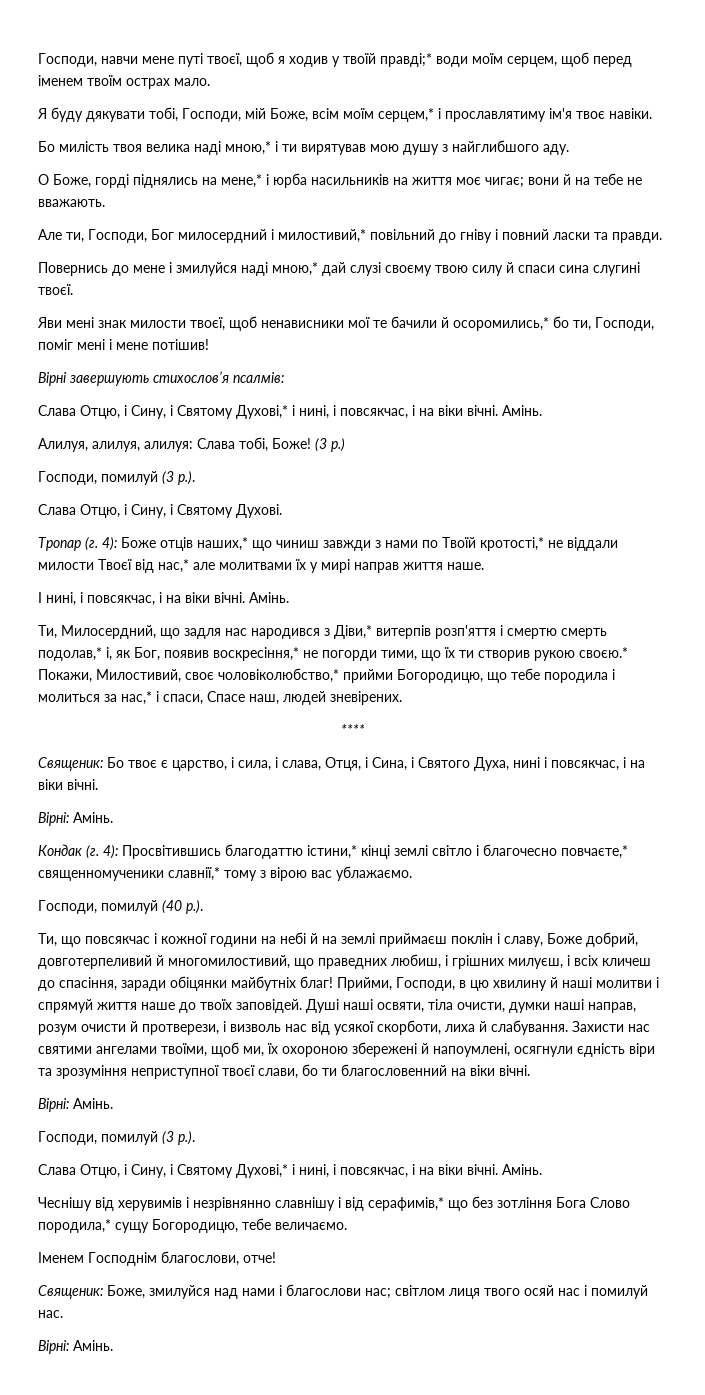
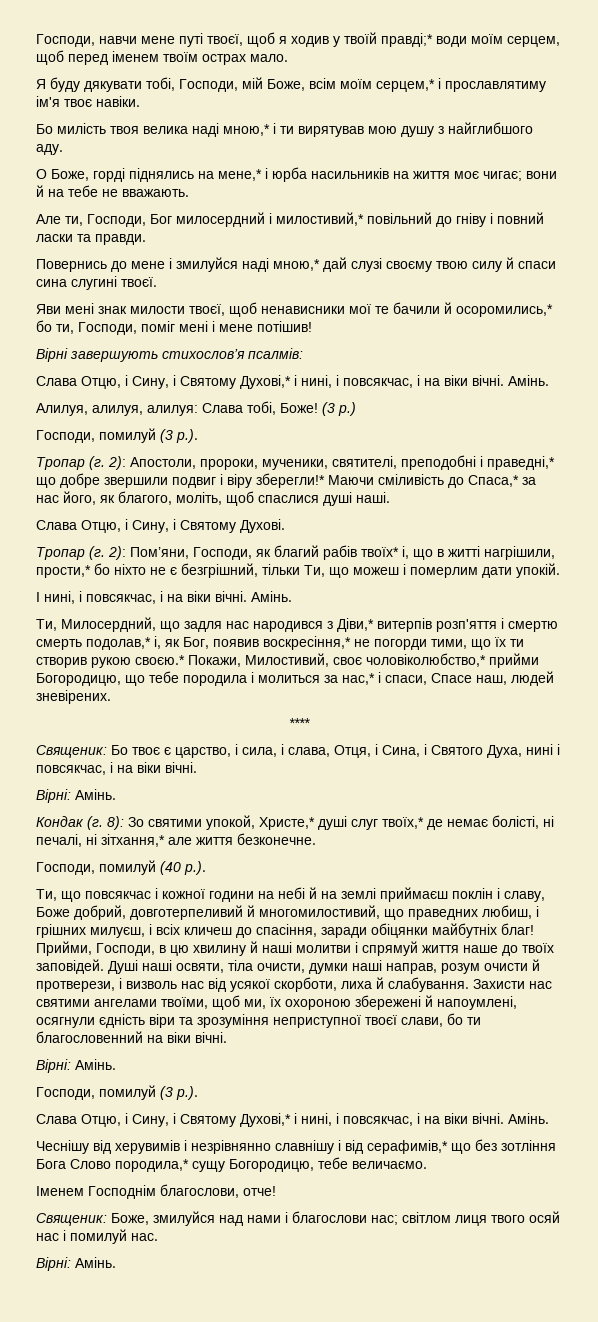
(195, 478) none -> [36,455,555,470] [36,473,536,488] [36,491,390,506] // Тропар (г. 2): Апостоли, пророки, мученики, святителі, преподобні і праведні,* що добре звершили подвиг і віру зберегли!* Маючи сміливість до Спаса,* за нас його, як благого, моліть, щоб спаслися душі наші.
[102,537,618,551] [38,559,484,573] 4): Боже отців наших,* що чиниш завжди з нами по Твоїй кротості,* не віддали милости Твоєї від нас,* але молитвами їх у мирі направ життя наше. -> [108,545,555,560] [36,563,560,578] 2): Пом’яни, Господи, як благий рабів твоїх* і, що в житті нагрішили, прости,* бо ніхто не є безгрішний, тільки Ти, що можеш і померлим дати упокій.
[103,844,628,859] [38,866,412,881] 4): Просвітившись благодаттю істини,* кінці землі світло і благочесно повчаєте,* священномученики славнії,* тому з вірою вас ублажаємо. -> [107,815,554,830] [36,833,316,847] 8): Зо святими упокой, Христе,* душі слуг твоїх,* де немає болісті, ні печалі, ні зітхання,* але життя безконечне.

